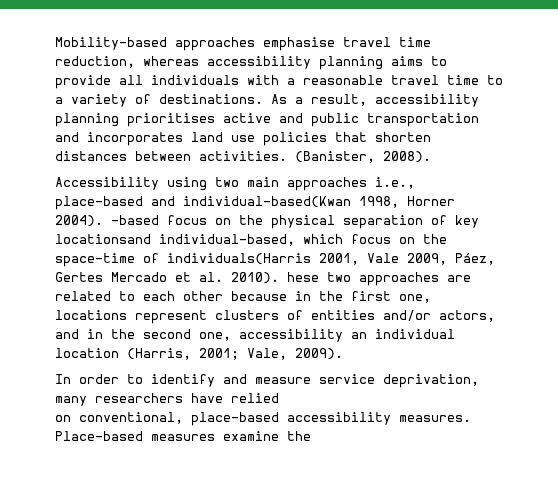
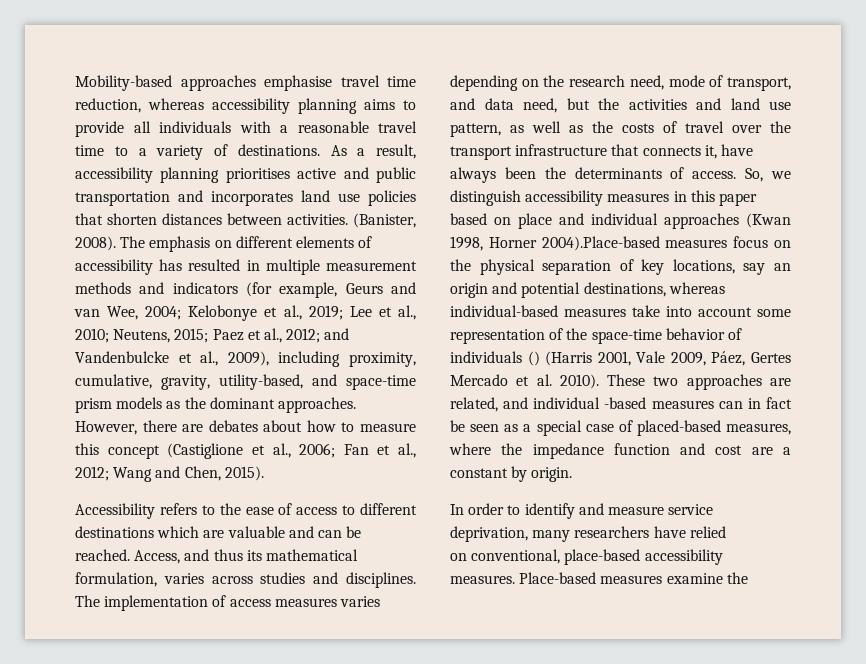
[55,177,415,191] [55,196,455,210] [55,215,159,227] // Accessibility using two main approaches i.e., place-based and individual-based(Kwan 1998, Horner 2004). -based -> [120,236,373,252] [75,259,417,275] [75,282,416,298] [74,305,416,321] [75,328,350,343] [75,351,416,367] [75,374,416,390] [75,397,356,413] [75,420,416,435] [75,443,416,459] [75,466,264,482] [75,503,417,519] [75,526,362,538] [75,549,358,564] [75,572,417,588] [75,595,380,611] [450,75,791,91] [450,98,791,113] [450,121,791,137] [450,144,753,160] [450,167,791,183] [450,190,757,206] [450,213,791,229] [450,236,728,251] The emphasis on different elements of accessibility has resulted in multiple measurement methods and indicators (for example, Geurs and van Wee, 2004; Kelobonye et al., 2019; Lee et al., 2010; Neutens, 2015; Paez et al., 2012; and Vandenbulcke et al., 2009), including proximity, cumulative, gravity, utility-based, and space-time prism models as the dominant approaches. However, there are debates about how to measure this concept (Castiglione et al., 2006; Fan et al., 2012; Wang and Chen, 2015). // Accessibility refers to the ease of access to different destinations which are valuable and can be reached. Access, and thus its mathematical formulation, varies across studies and disciplines. The implementation of access measures varies depending on the research need, mode of transport, and data need, but the activities and land use pattern, as well as the costs of travel over the transport infrastructure that connects it, have always been the determinants of access. So, we distinguish accessibility measures in this paper based on place and individual approaches (Kwan 1998, Horner 2004).Place-based measures
[55,234,447,246] [55,253,311,267] locationsand individual-based, which focus on the space-time of individuals(Harris -> [672,259,791,275] [450,282,725,298] [450,305,791,317] [450,328,742,344] [450,351,593,366] locations, say an origin and potential destinations, whereas individual-based measures take into account some representation of the space-time behavior of individuals () (Harris
[287,272,319,282] hese -> [607,374,646,386] These
[55,291,431,303] [55,310,495,324] [55,329,455,342] [55,348,343,360] related to each other because in the first one, locations represent clusters of entities and/or actors, and in the second one, accessibility an individual location (Harris, 2001; Vale, 2009). -> [450,397,792,412] [450,420,791,436] [449,443,791,459] [450,466,573,482] related, and individual -based measures can in fact be seen as a special case of placed-based measures, where the impedance function and cost are a constant by origin.

